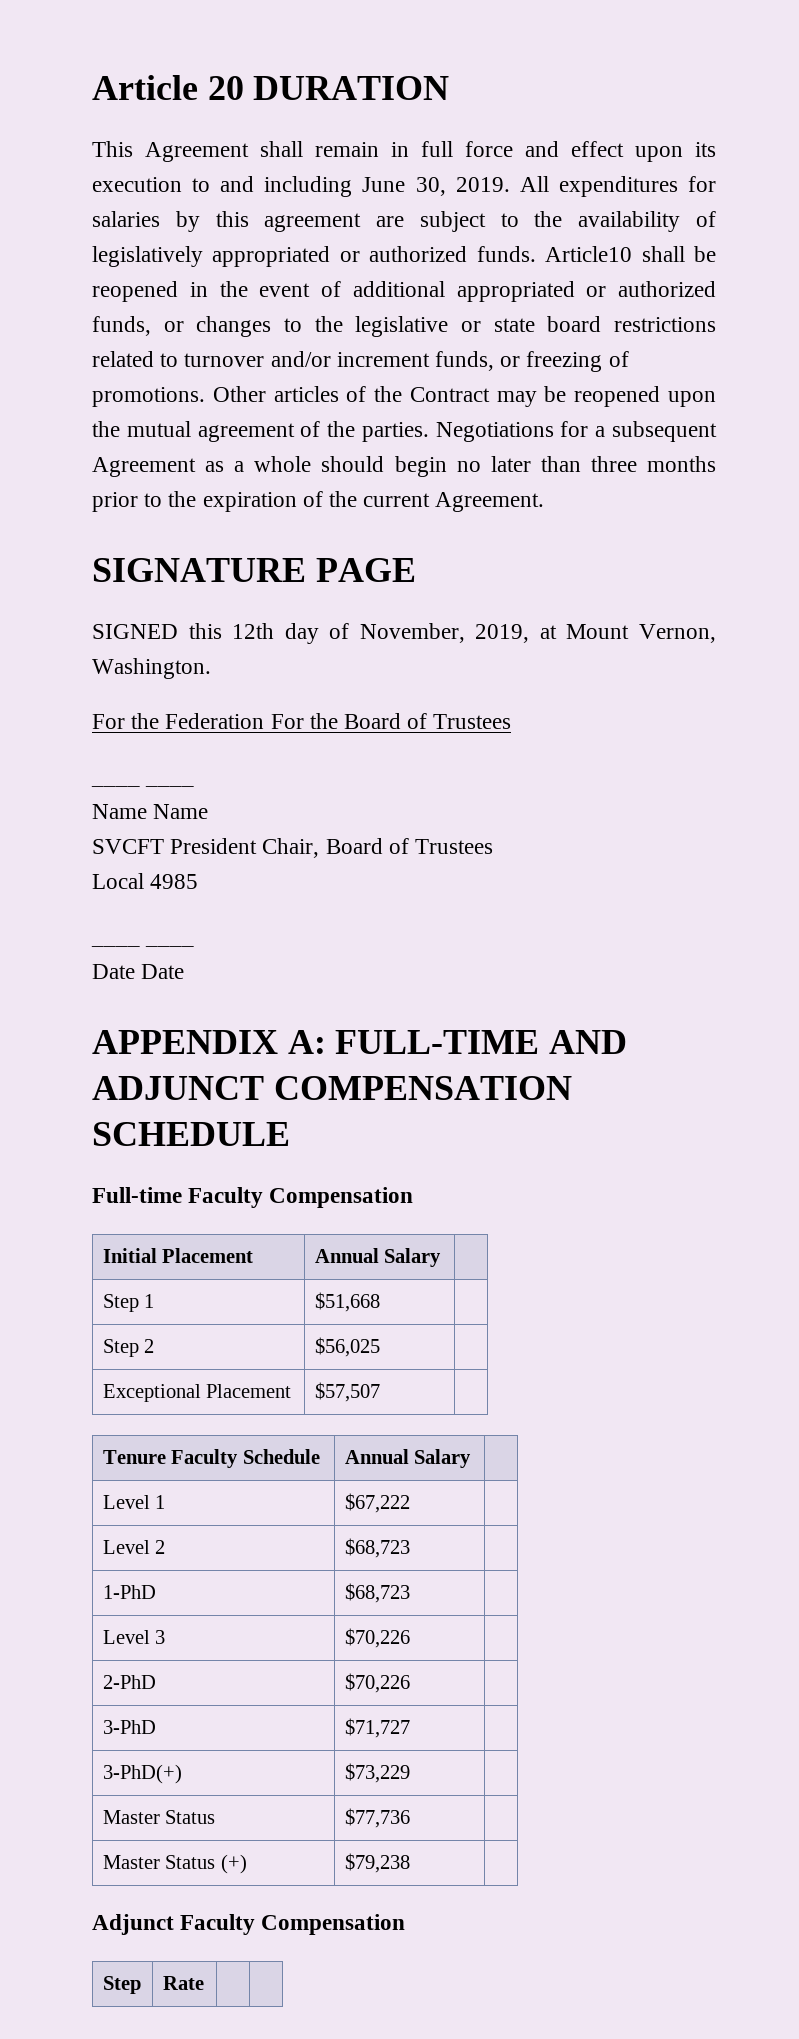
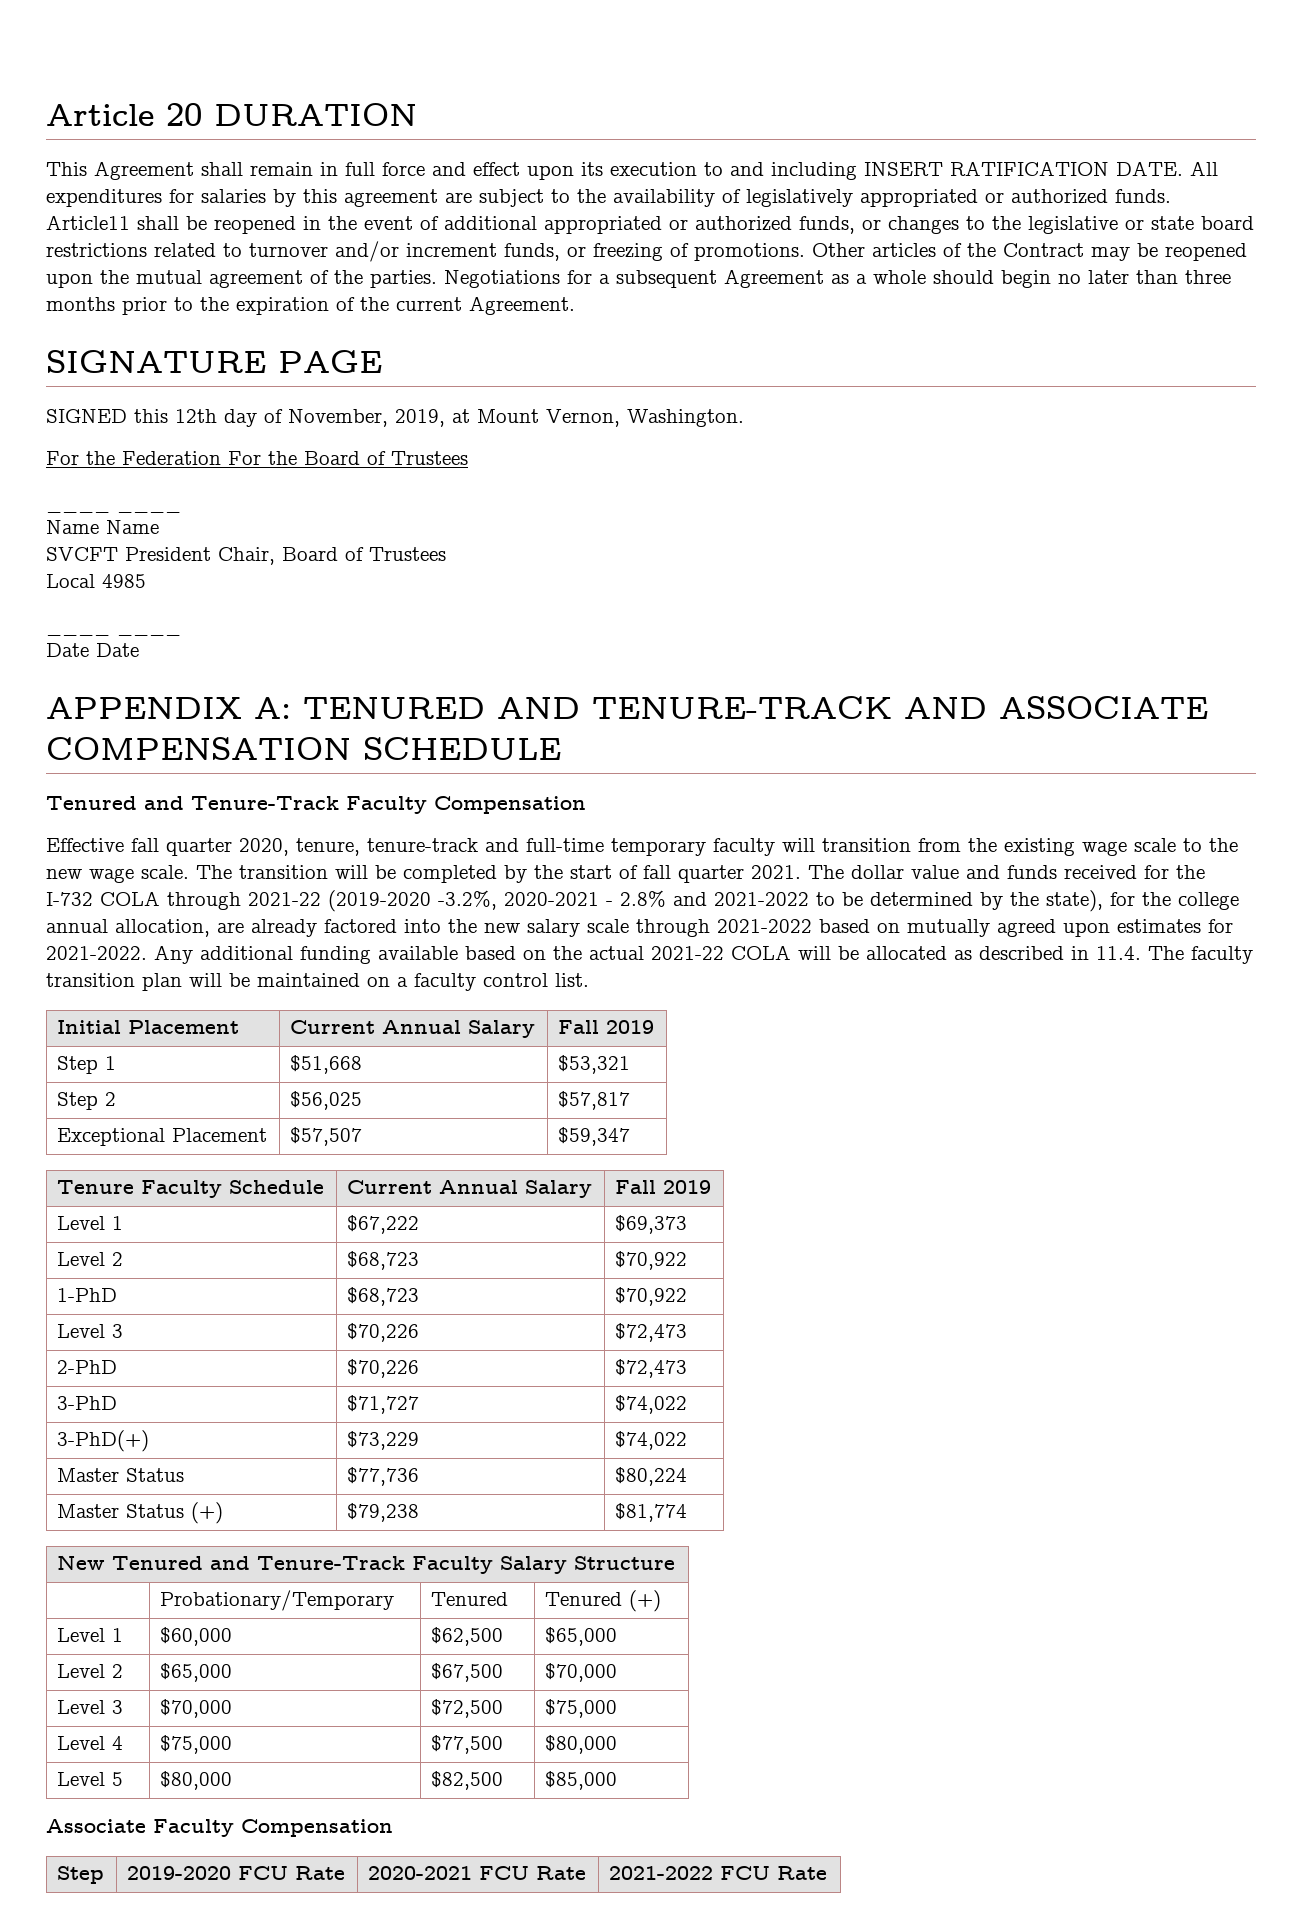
[362,177,510,196] June 30, 2019. -> [864,161,1183,176] INSERT RATIFICATION DATE.
[545,246,633,262] Article10 -> [46,215,130,230] Article11
[335,1030,628,1054] [92,1076,264,1100] FULL-TIME AND ADJUNCT -> [303,696,1208,719] TENURED AND TENURE-TRACK AND ASSOCIATE
[92,1187,414,1208] Full-time Faculty Compensation -> [46,796,586,814] [46,838,1238,856] [46,865,1205,883] [46,890,1239,912] [46,919,1233,937] [46,945,1253,964] [46,973,589,991] Tenured and Tenure-Track Faculty Compensation // Effective fall quarter 2020, tenure, tenure-track and full-time temporary faculty will transition from the existing wage scale to the new wage scale. The transition will be completed by the start of fall quarter 2021. The dollar value and funds received for the I-732 COLA through 2021-22 (2019-2020 -3.2%, 2020-2021 - 2.8% and 2021-2022 to be determined by the state), for the college annual allocation, are already factored into the new salary scale through 2021-2022 based on mutually agreed upon estimates for 2021-2022. Any additional funding available based on the actual 2021-22 COLA will be allocated as described in 11.4. The faculty transition plan will be maintained on a faculty control list.
[314,1248,442,1267] Annual Salary | -> [290,1020,536,1038] [558,1020,655,1034] Current Annual Salary | Fall 2019
(380, 1302) none -> [558,1055,631,1074] $53,321
(380, 1347) none -> [558,1091,631,1110] $57,817
(380, 1392) none -> [558,1127,631,1146] $59,347
[344,1449,472,1468] Annual Salary | -> [347,1180,593,1198] [615,1180,712,1194] Current Annual Salary | Fall 2019
(410, 1503) none -> [615,1215,688,1234] $69,373
(410, 1548) none -> [615,1251,688,1270] $70,922
(410, 1593) none -> [615,1287,688,1306] $70,922
(410, 1638) none -> [615,1323,688,1342] $72,473
(410, 1683) none -> [615,1359,688,1378] $72,473
(410, 1728) none -> [615,1395,688,1414] $74,022
(410, 1773) none -> [615,1431,688,1450] $74,022
(410, 1818) none -> [615,1467,688,1486] $80,224
[92,1914,174,1935] // Adjunct -> [615,1503,688,1522] [57,1555,676,1574] [160,1590,395,1611] [431,1592,509,1606] [545,1590,662,1612] [57,1628,124,1642] [160,1627,233,1646] [431,1627,504,1646] [545,1627,618,1646] [57,1664,124,1678] [160,1663,233,1682] [431,1663,504,1682] [545,1663,618,1682] [57,1700,124,1714] [160,1699,233,1718] [431,1699,504,1718] [545,1699,618,1718] [57,1736,124,1750] [160,1735,233,1754] [431,1735,504,1754] [545,1735,618,1754] [57,1772,124,1786] [160,1771,233,1790] [431,1771,504,1790] [545,1771,618,1790] [46,1819,146,1833] $81,774 // New Tenured and Tenure-Track Faculty Salary Structure // | Probationary/Temporary | Tenured | Tenured (+) // Level 1 | $60,000 | $62,500 | $65,000 // Level 2 | $65,000 | $67,500 | $70,000 // Level 3 | $70,000 | $72,500 | $75,000 // Level 4 | $75,000 | $77,500 | $80,000 // Level 5 | $80,000 | $82,500 | $85,000 // Associate
[162,1976,204,1990] Rate | | -> [127,1866,346,1880] [368,1866,587,1880] [609,1866,828,1880] 2019-2020 FCU Rate | 2020-2021 FCU Rate | 2021-2022 FCU Rate

